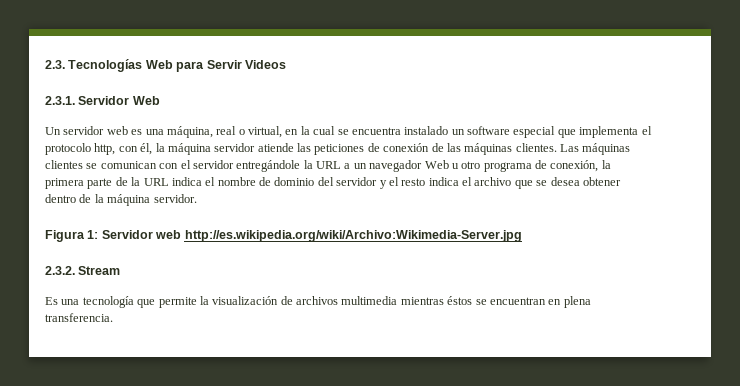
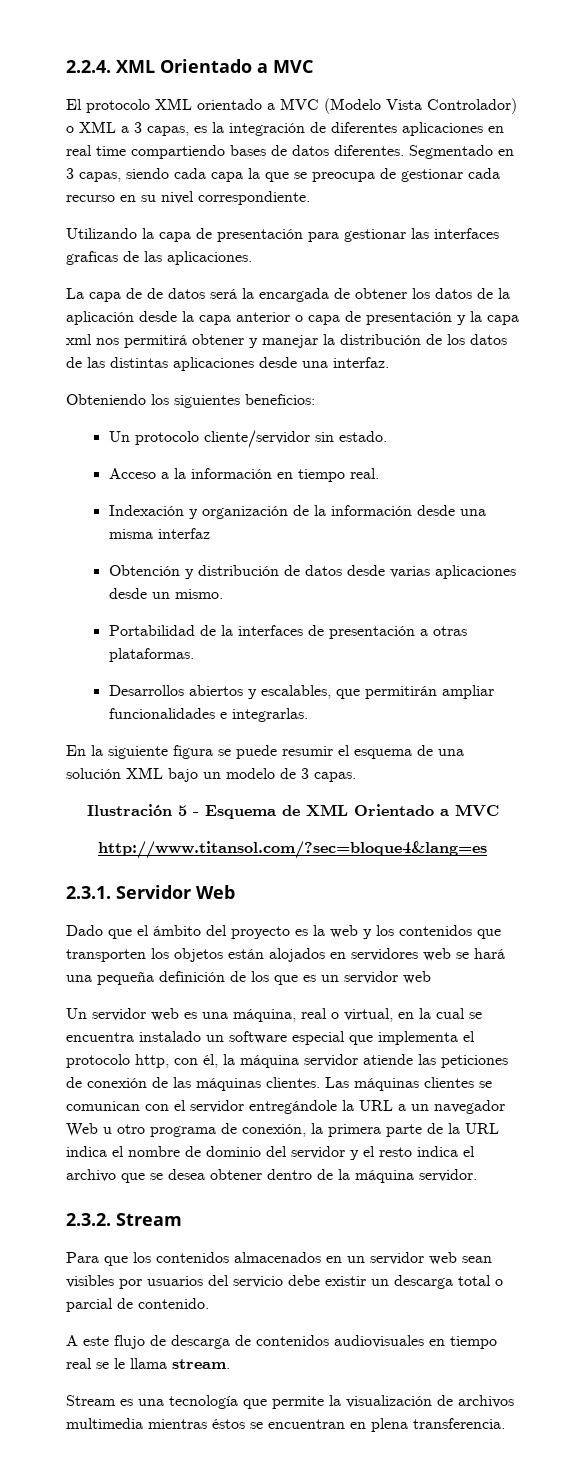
[45,59,286,72] [45,96,160,105] 2.3. Tecnologías Web para Servir Videos // 2.3.1. Servidor Web -> [66,59,313,73] [66,98,517,114] [66,121,504,136] [66,145,514,159] [66,168,500,182] [66,191,310,205] [66,228,499,242] [66,251,252,265] [66,288,510,302] [66,311,519,325] [66,334,507,348] [66,357,389,371] [66,394,315,408] [108,430,387,448] [108,468,379,482] [108,505,486,519] [108,528,210,539] [108,565,516,579] [108,588,223,599] [108,625,467,639] [108,648,194,662] [108,685,494,699] [108,708,308,722] [66,745,464,759] [66,767,356,782] [86,804,499,819] [98,841,487,859] [66,885,235,899] [66,925,501,939] [66,948,505,962] [66,971,431,985] 2.2.4. XML Orientado a MVC // El protocolo XML orientado a MVC (Modelo Vista Controlador) o XML a 3 capas, es la integración de diferentes aplicaciones en real time compartiendo bases de datos diferentes. Segmentado en 3 capas, siendo cada capa la que se preocupa de gestionar cada recurso en su nivel correspondiente. // Utilizando la capa de presentación para gestionar las interfaces graficas de las aplicaciones. // La capa de de datos será la encargada de obtener los datos de la aplicación desde la capa anterior o capa de presentación y la capa xml nos permitirá obtener y manejar la distribución de los datos de las distintas aplicaciones desde una interfaz. // Obteniendo los siguientes beneficios: // Un protocolo cliente/servidor sin estado. // Acceso a la información en tiempo real. // Indexación y organización de la información desde una misma interfaz // Obtención y distribución de datos desde varias aplicaciones desde un mismo. // Portabilidad de la interfaces de presentación a otras plataformas. // Desarrollos abiertos y escalables, que permitirán ampliar funcionalidades e integrarlas. // En la siguiente figura se puede resumir el esquema de una solución XML bajo un modelo de 3 capas. // Ilustración 5 - Esquema de XML Orientado a MVC // http://www.titansol.com/?sec=bloque4&lang=es // 2.3.1. Servidor Web // Dado que el ámbito del proyecto es la web y los contenidos que transporten los objetos están alojados en servidores web se hará una pequeña definición de los que es un servidor web
[45,230,522,242] [45,266,121,275] [45,297,58,305] Figura 1: Servidor web http://es.wikipedia.org/wiki/Archivo:Wikimedia-Server.jpg // 2.3.2. Stream // Es -> [66,1213,182,1226] [66,1252,492,1266] [66,1275,503,1289] [66,1298,209,1312] [66,1335,497,1349] [66,1358,230,1369] [66,1395,133,1406] 2.3.2. Stream // Para que los contenidos almacenados en un servidor web sean visibles por usuarios del servicio debe existir un descarga total o parcial de contenido. // A este flujo de descarga de contenidos audiovisuales en tiempo real se le llama stream. // Stream es

